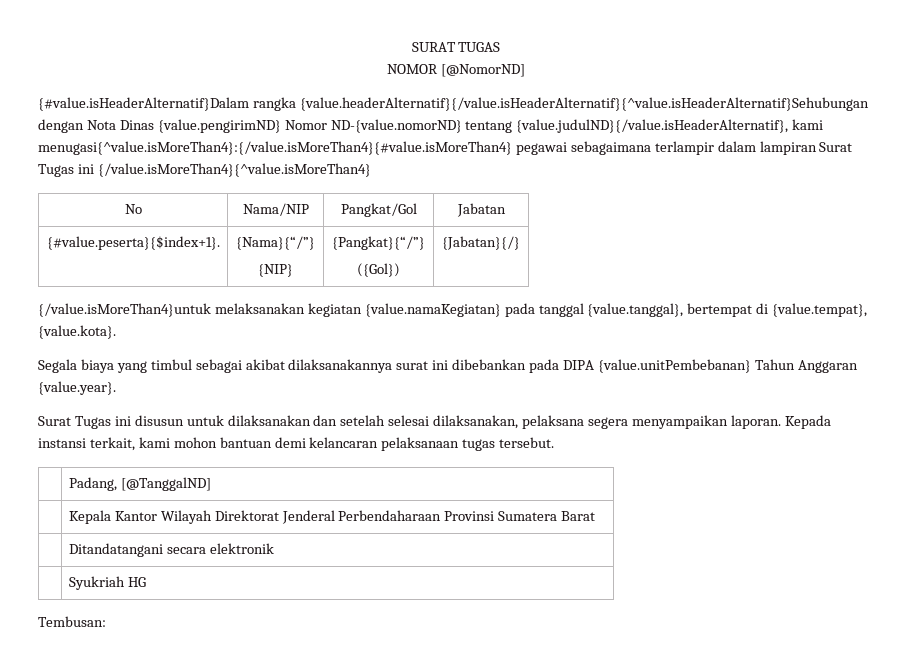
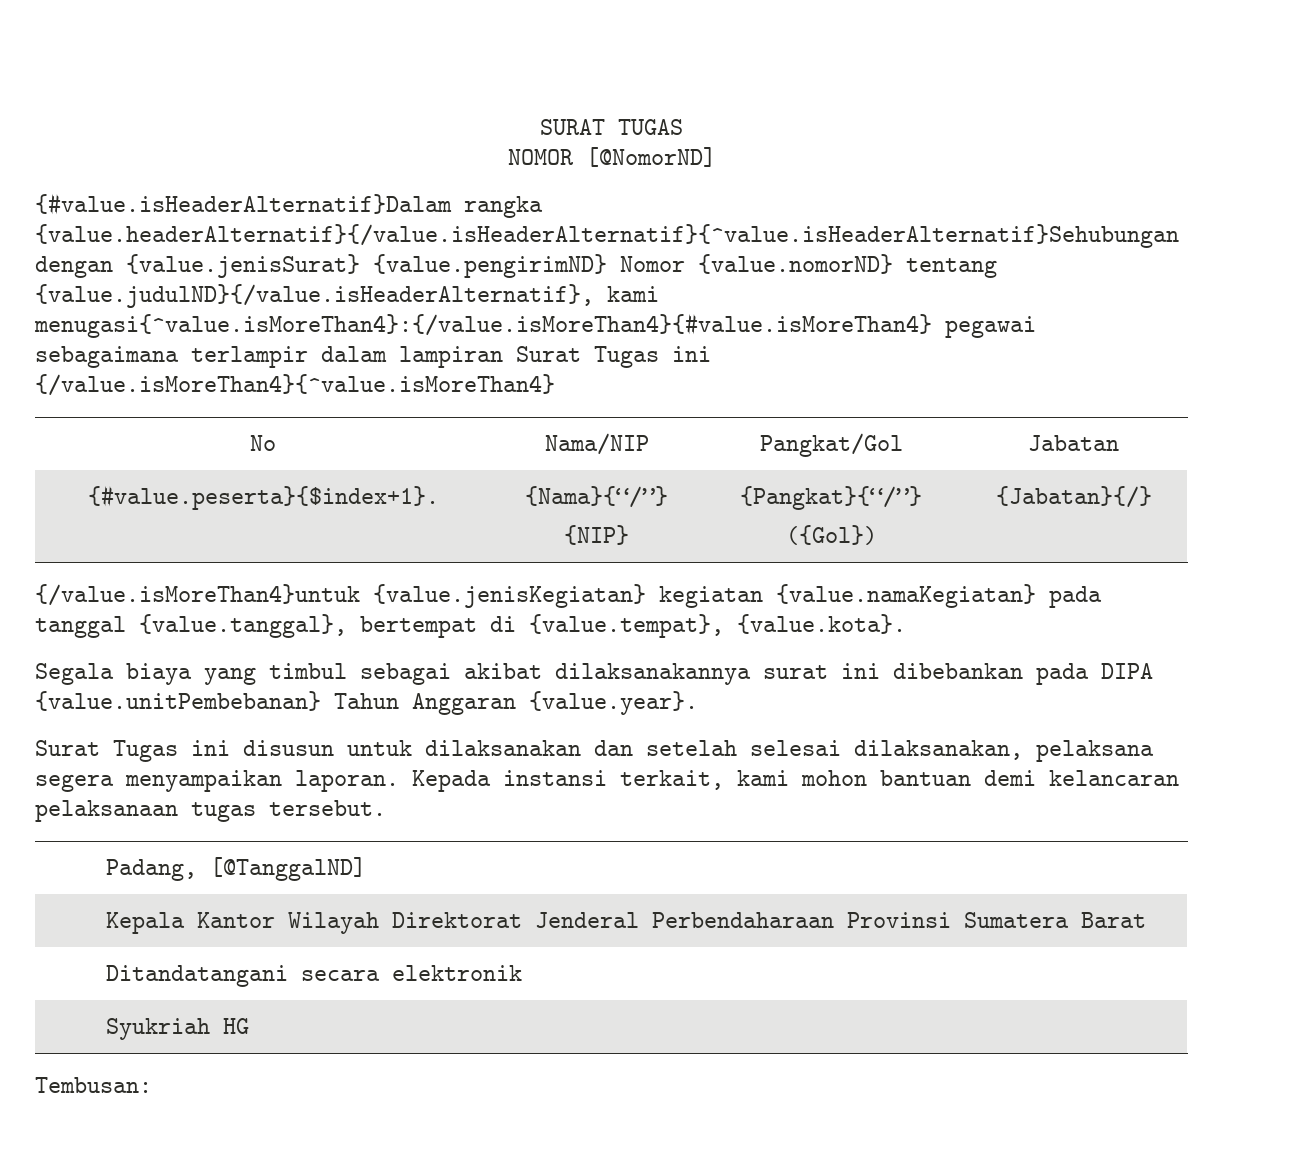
[86,120,154,130] Nota Dinas -> [126,254,360,278] {value.jenisSurat}
[330,119,462,133] ND-{value.nomorND} -> [698,254,893,274] {value.nomorND}
[214,303,305,314] melaksanakan -> [373,584,646,608] {value.jenisKegiatan}

